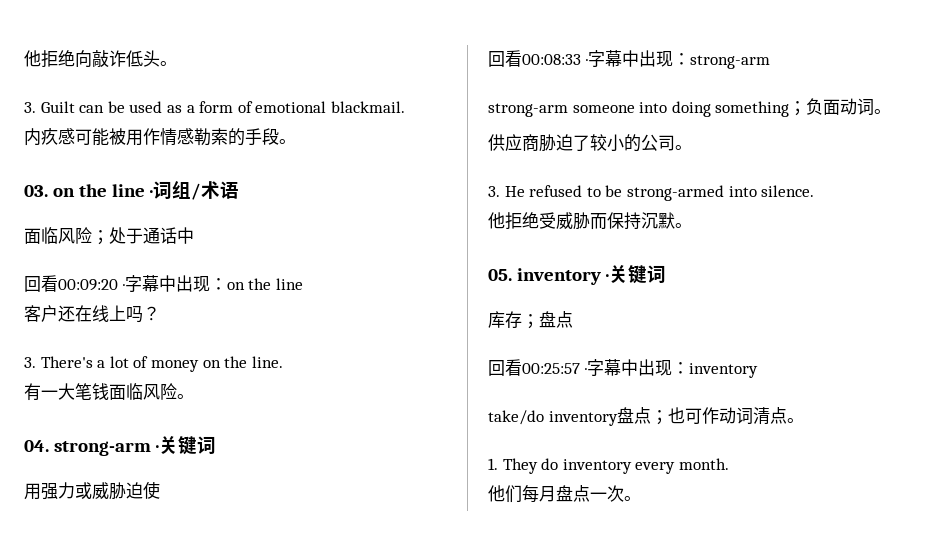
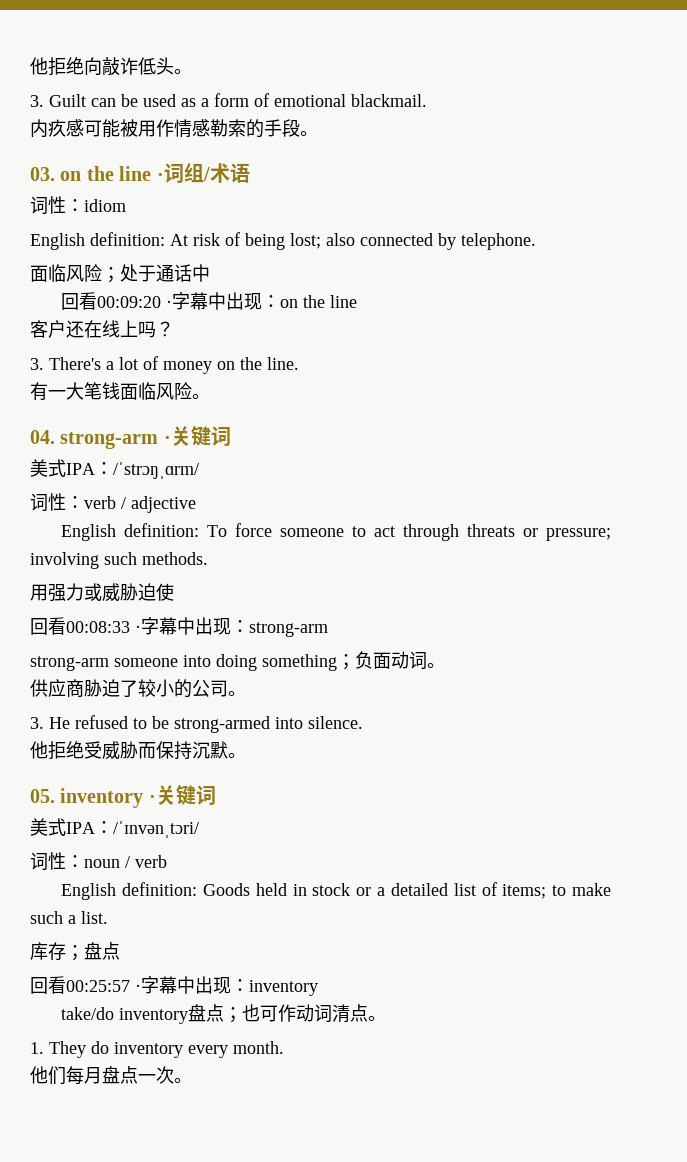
(239, 190) none -> [30,196,126,214] [30,232,536,250] // 词性：idiom // English definition: At risk of being lost; also connected by telephone.
(216, 445) none -> [30,459,199,479] [30,493,196,513] [61,523,612,541] [30,552,208,569] // 美式IPA：/ˈstrɔŋˌɑrm/ // 词性：verb / adjective // English definition: To force someone to act through threats or pressure; involving such methods.
(666, 274) none -> [30,818,199,838] [30,852,167,870] [61,882,611,900] [30,911,108,924] // 美式IPA：/ˈɪnvənˌtɔri/ // 词性：noun / verb // English definition: Goods held in stock or a detailed list of items; to make such a list.

